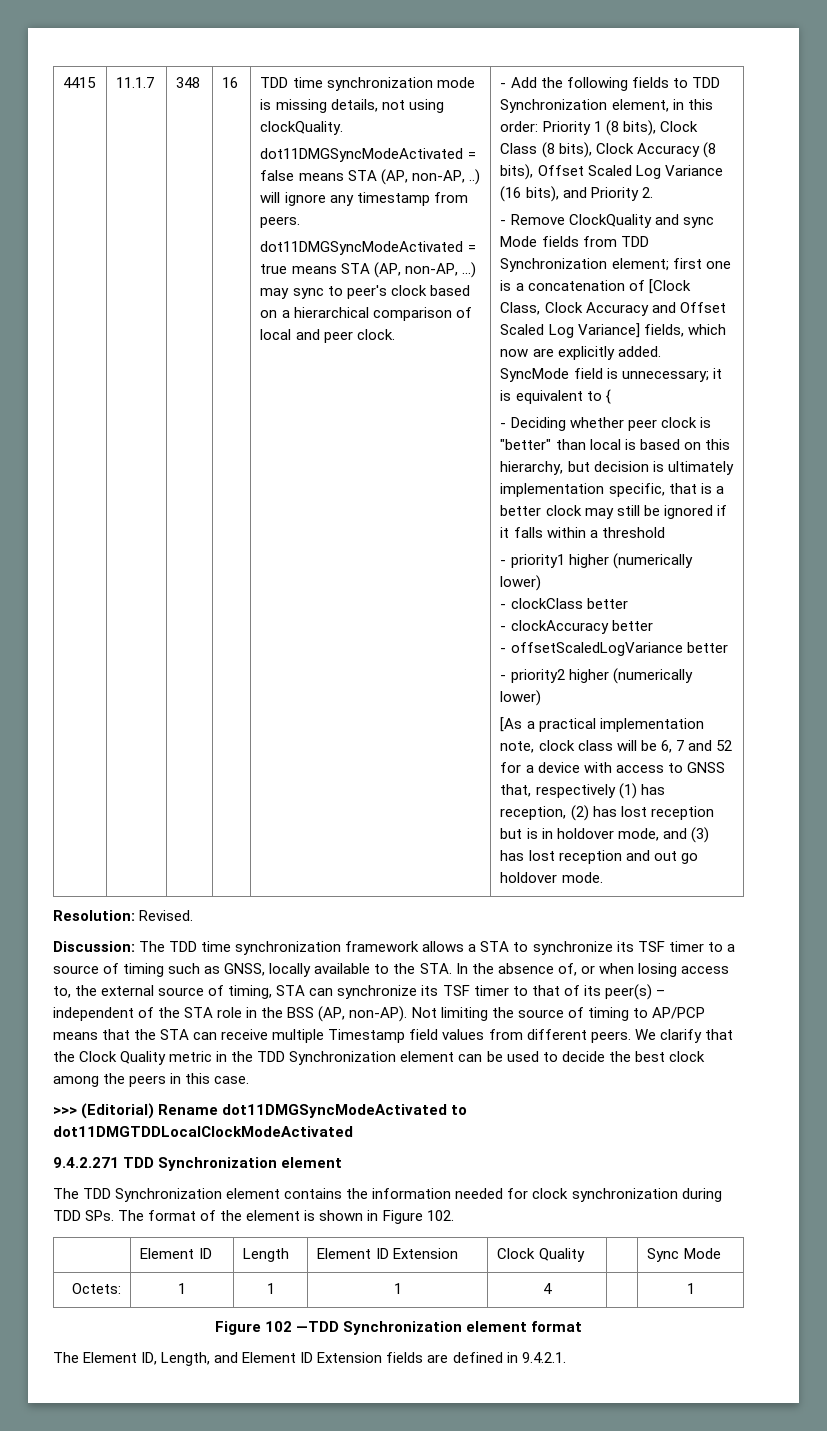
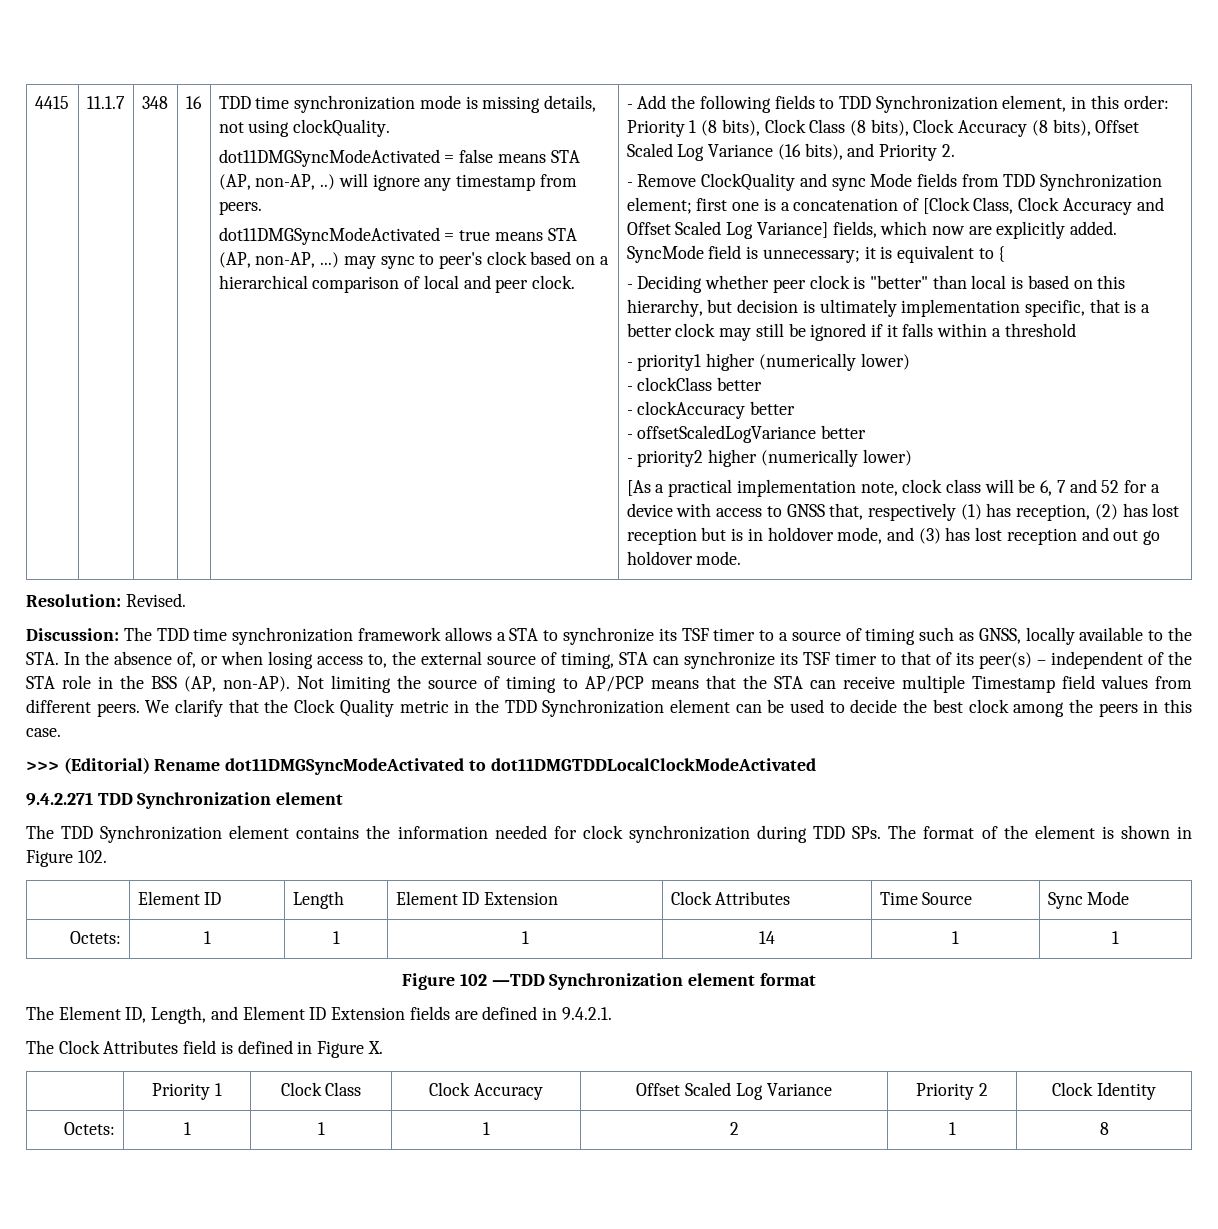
[538,1248,585,1262] Quality | -> [715,891,791,905] [879,892,973,905] Attributes | Time Source
[543,1283,552,1294] 4 | -> [758,931,775,944] [951,931,959,944] 14 | 1
(566, 1357) none -> [26,1040,383,1058] [152,1083,222,1100] [280,1082,362,1096] [429,1082,543,1100] [636,1082,832,1100] [916,1083,988,1100] [1052,1082,1156,1100] [64,1122,116,1135] [183,1122,191,1135] [317,1122,325,1135] [482,1122,490,1135] [729,1122,739,1135] [948,1122,956,1135] [1099,1122,1109,1135] // The Clock Attributes field is defined in Figure X. // | Priority 1 | Clock Class | Clock Accuracy | Offset Scaled Log Variance | Priority 2 | Clock Identity // Octets: | 1 | 1 | 1 | 2 | 1 | 8

